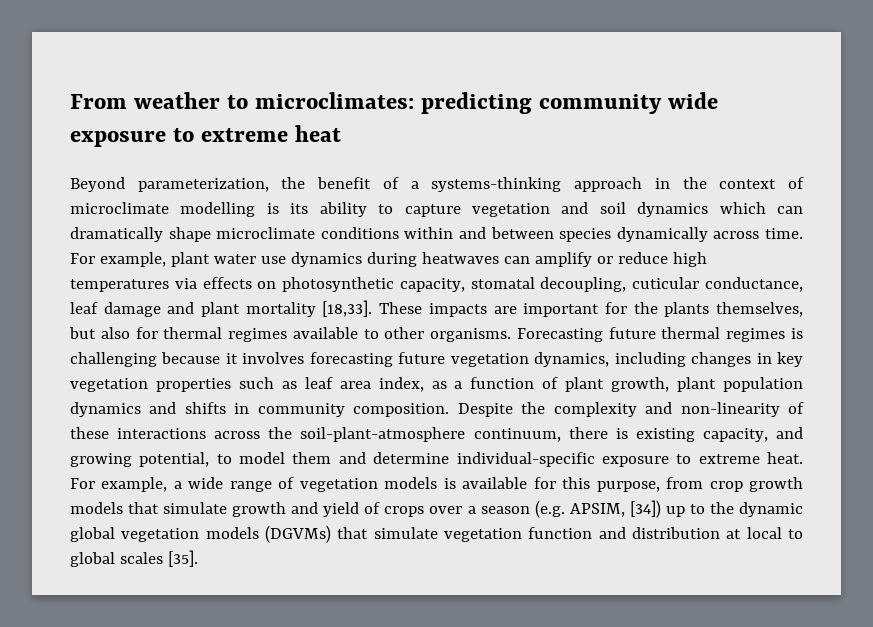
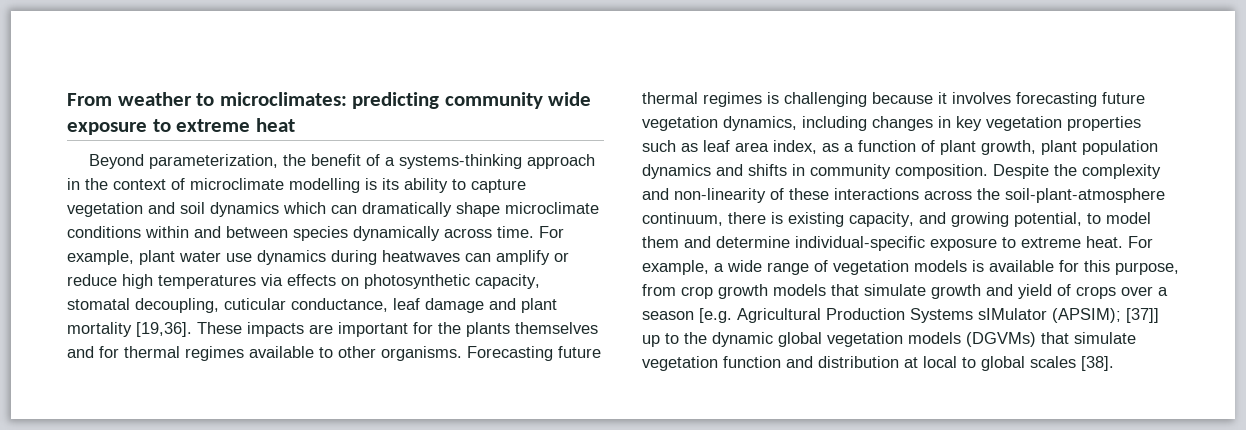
[322,300,373,317] [18,33]. -> [136,322,192,337] [19,36].
[716,302,804,317] [69,327,130,339] themselves, but also -> [515,322,598,334] [67,346,94,358] themselves and
[534,500,661,518] (e.g. APSIM, [34]) -> [699,308,1159,323] [e.g. Agricultural Production Systems sIMulator (APSIM); [37]]
[167,550,198,567] [35]. -> [1081,356,1114,371] [38].

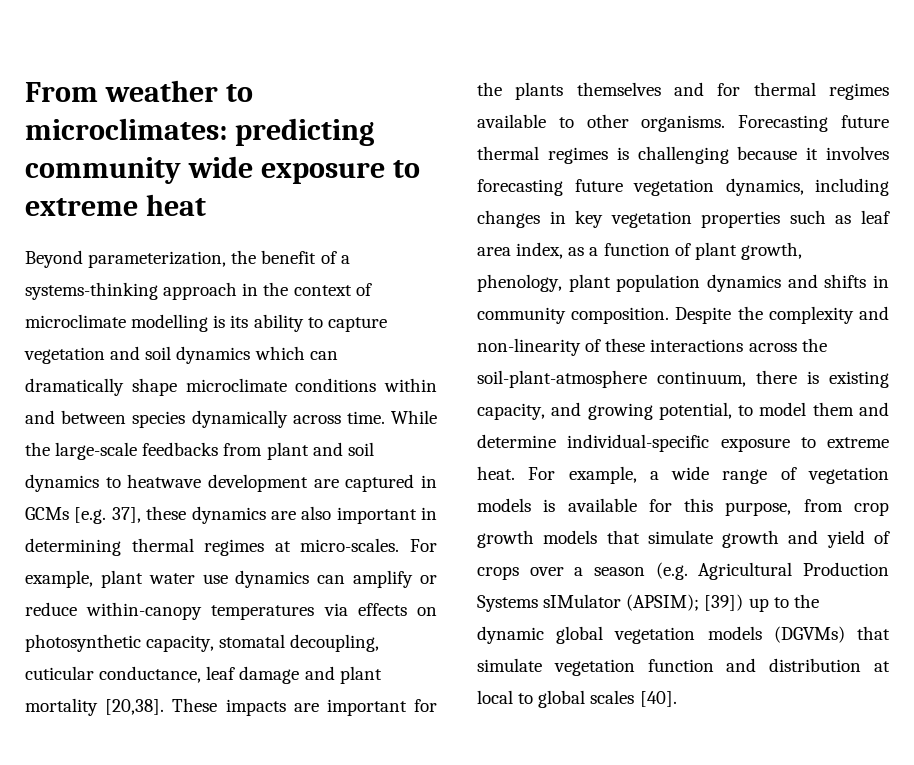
(534, 232) none -> [391,410,438,424] [25,442,374,460] [25,474,438,492] [25,506,437,524] [25,538,400,556] While the large-scale feedbacks from plant and soil dynamics to heatwave development are captured in GCMs [e.g. 37], these dynamics are also important in determining thermal regimes at micro-scales.
[331,250,460,265] during heatwaves -> (310, 579) none
[122,274,153,289] high -> [86,602,203,620] within-canopy
[136,322,192,337] [19,36]. -> [105,699,165,715] [20,38].
(1036, 147) none -> [477,274,562,292] phenology,
[699,308,732,323] [e.g. -> [655,562,688,580] (e.g.
[1126,308,1159,323] [37]] -> [704,594,744,611] [39])
[1081,356,1114,371] [38]. -> [639,691,677,707] [40].

